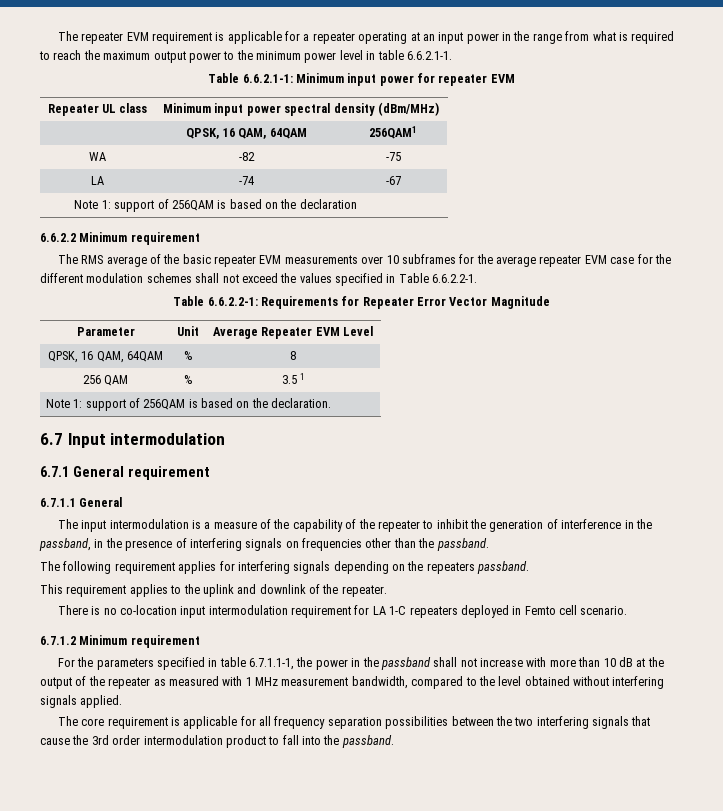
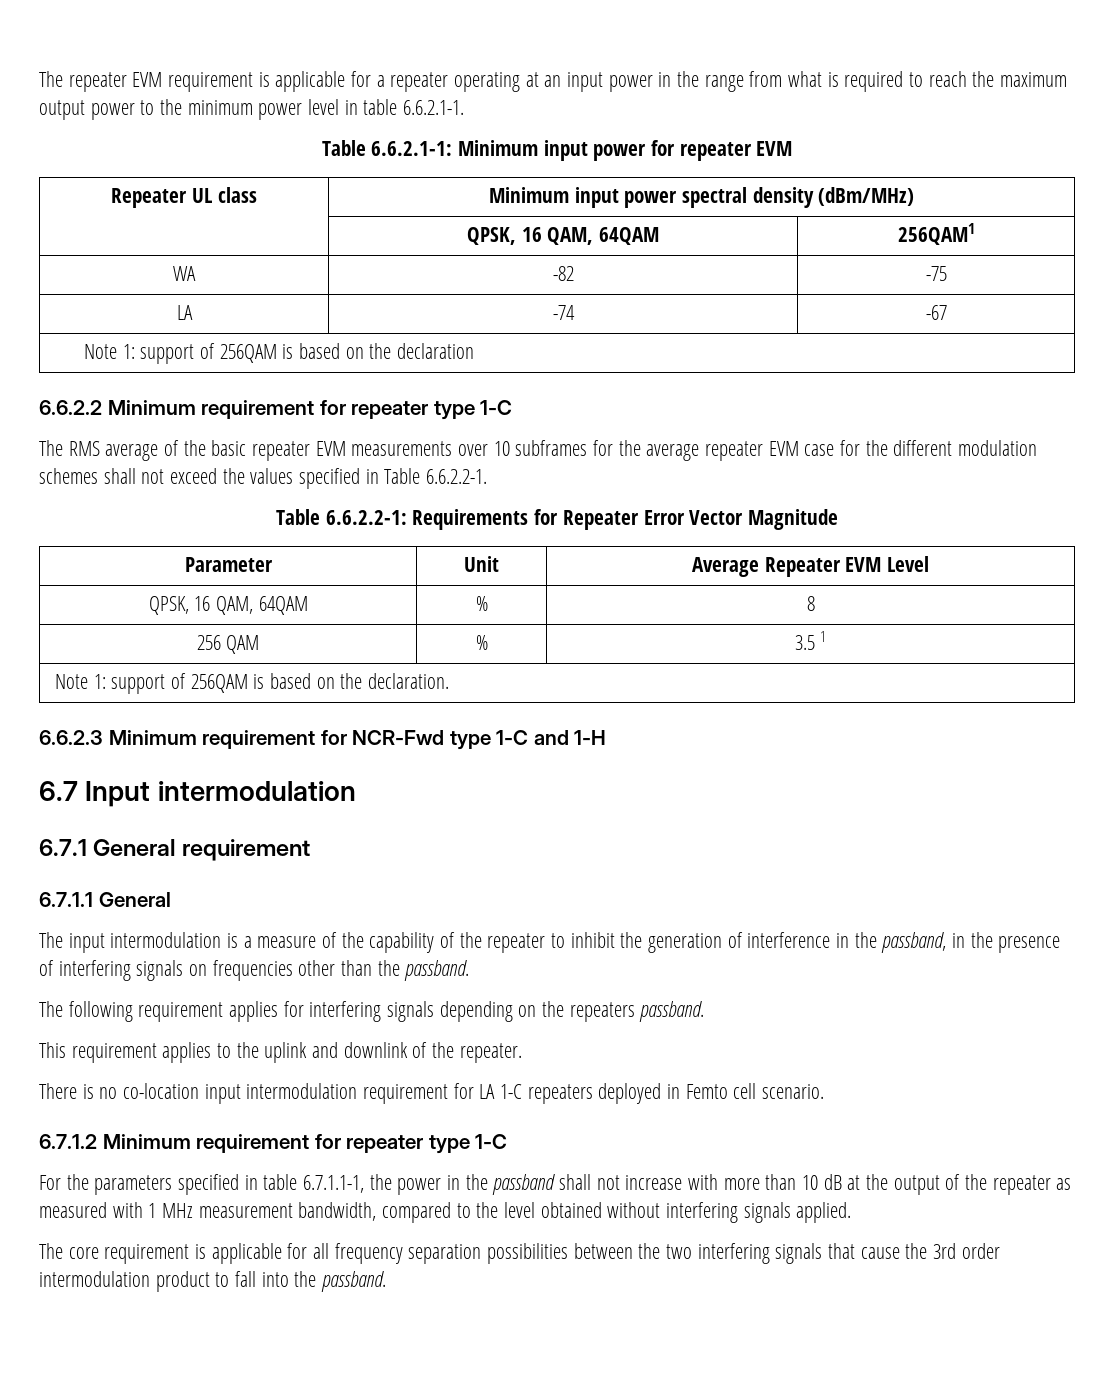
(200, 238) none -> [319,400,513,420] for repeater type 1-C
(332, 403) none -> [39,730,607,750] // 6.6.2.3 Minimum requirement for NCR-Fwd type 1-C and 1-H
(200, 641) none -> [314,1134,508,1154] for repeater type 1-C

